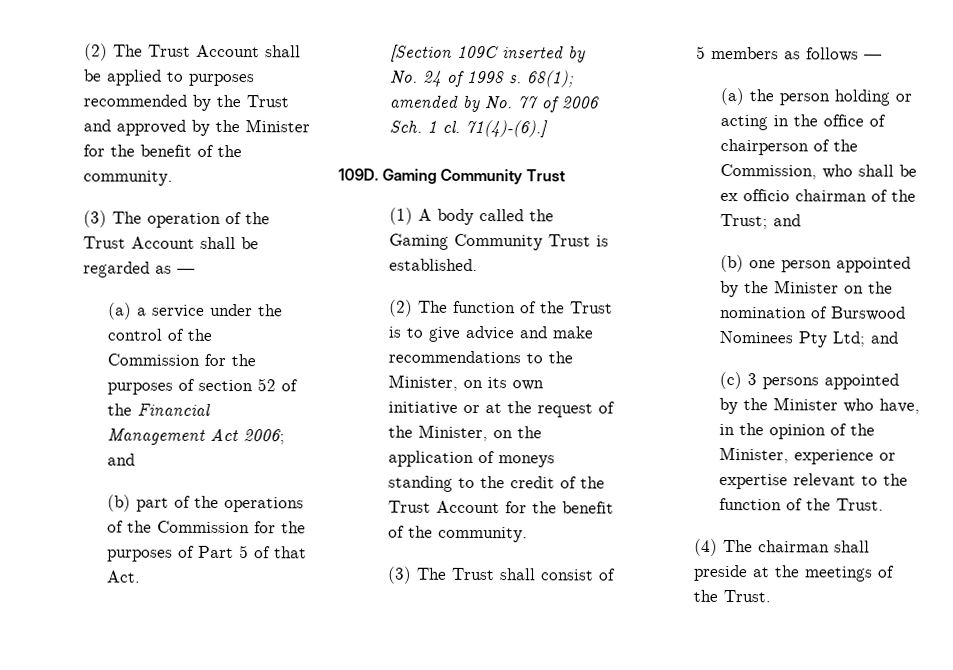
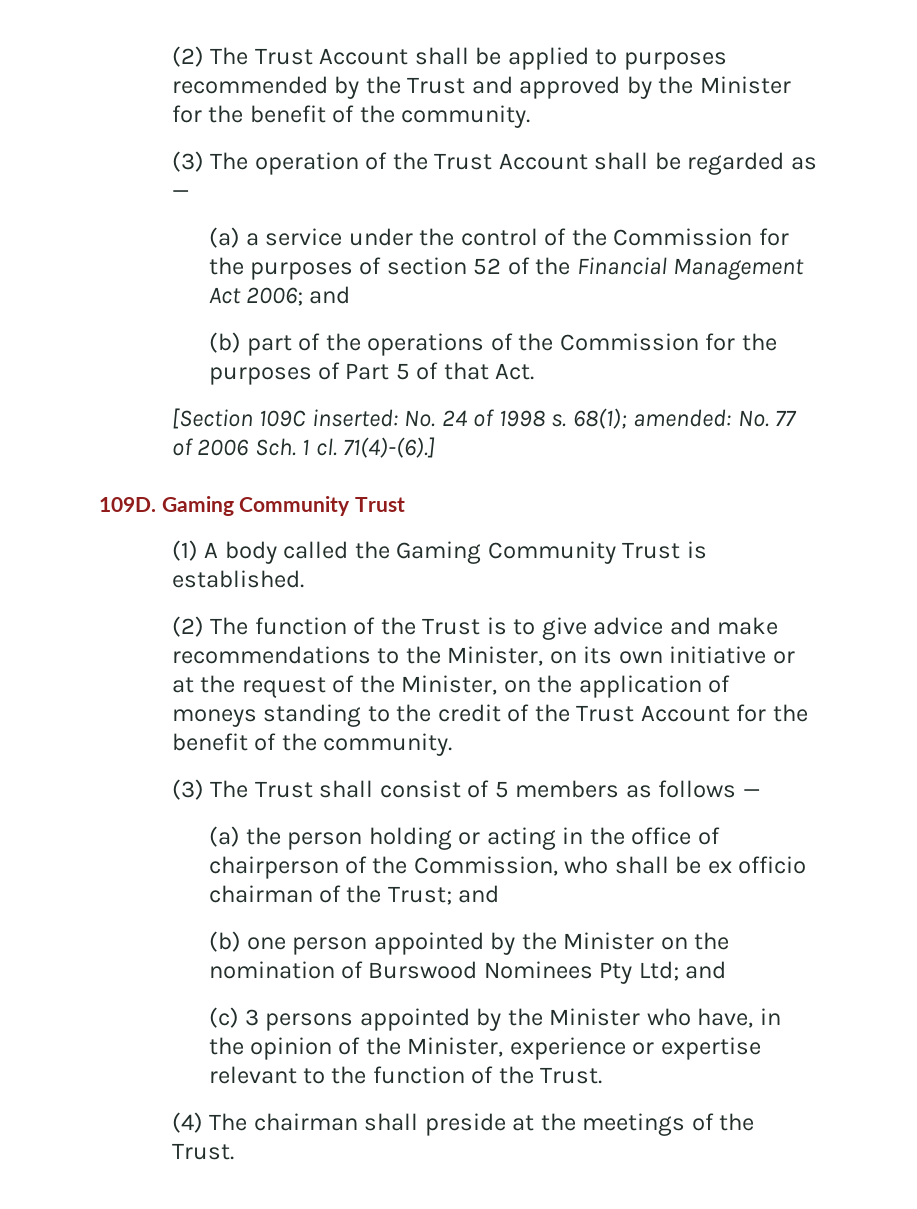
[501,46,586,63] inserted by -> [311,409,398,427] inserted:
[388,95,480,113] amended by -> [633,409,732,427] amended:

